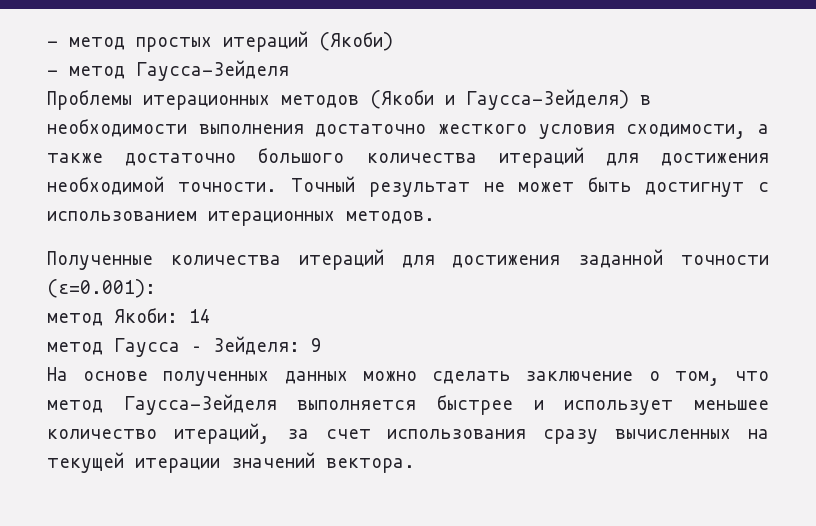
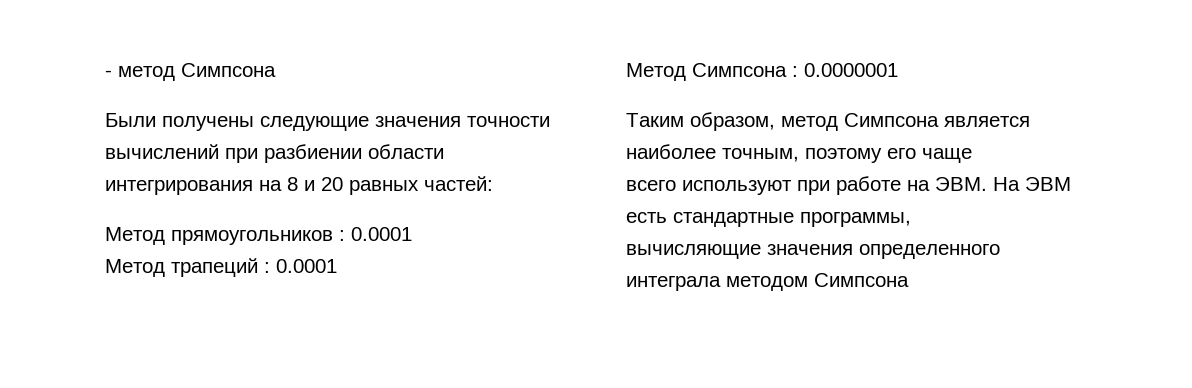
[47,31,393,52] [47,60,289,81] [47,89,651,110] [47,119,769,139] [47,147,769,168] [47,176,769,197] [47,211,435,226] [47,249,769,270] [47,279,156,298] [47,308,211,326] [47,336,322,357] [47,367,769,386] [47,394,769,415] [47,423,769,444] [47,452,415,473] - метод простых итераций (Якоби) // - метод Гаусса-Зейделя // Проблемы итерационных методов (Якоби и Гаусса-Зейделя) в необходимости выполнения достаточно жесткого условия сходимости, а также достаточно большого количества итераций для достижения необходимой точности. Точный результат не может быть достигнут с использованием итерационных методов. // Полученные количества итераций для достижения заданной точности (ε=0.001): // метод Якоби: 14 // метод Гаусса – Зейделя: 9 // На основе полученных данных можно сделать заключение о том, что метод Гаусса-Зейделя выполняется быстрее и использует меньшее количество итераций, за счет использования сразу вычисленных на текущей итерации значений вектора. -> [105,63,276,81] [105,113,550,131] [105,144,444,163] [105,176,493,195] [105,227,412,245] [105,258,337,277] [626,63,898,81] [626,112,1030,131] [626,144,972,163] [626,176,1071,195] [626,212,911,227] [626,244,1000,259] [626,273,909,291] - метод Симпсона // Были получены следующие значения точности вычислений при разбиении области интегрирования на 8 и 20 равных частей: // Метод прямоугольников : 0.0001 // Метод трапеций : 0.0001 // Метод Симпсона : 0.0000001 // Таким образом, метод Симпсона является наиболее точным, поэтому его чаще // всего используют при работе на ЭВМ. На ЭВМ есть стандартные программы, // вычисляющие значения определенного интеграла методом Симпсона

